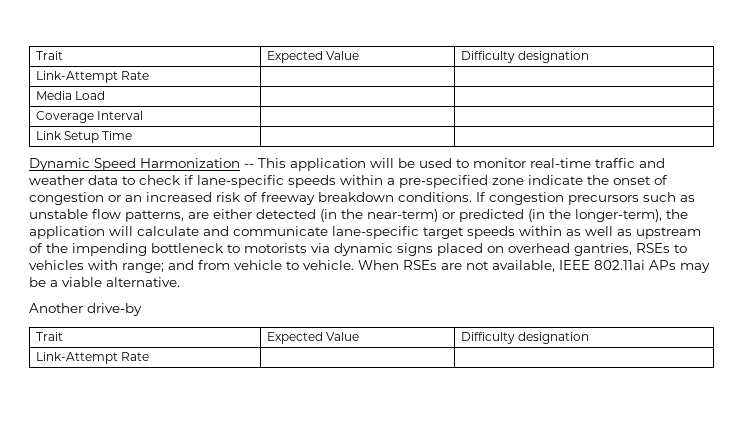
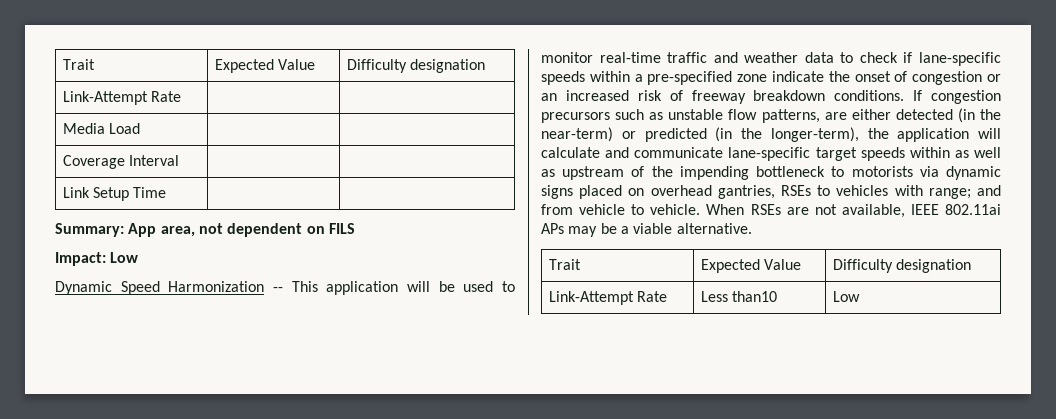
(133, 135) none -> [55,223,355,237] [55,252,139,266] // Summary: App area, not dependent on FILS // Impact: Low
[29,303,142,316] [35,332,63,341] [266,332,360,344] [460,332,590,344] [35,352,150,364] // Another drive-by // Trait | Expected Value | Difficulty designation // Link-Attempt Rate | | -> [548,259,581,270] [700,259,801,273] [832,259,971,273] [548,291,667,305] [700,291,777,302] [832,291,860,302] // Trait | Expected Value | Difficulty designation // Link-Attempt Rate | Less than10 | Low

